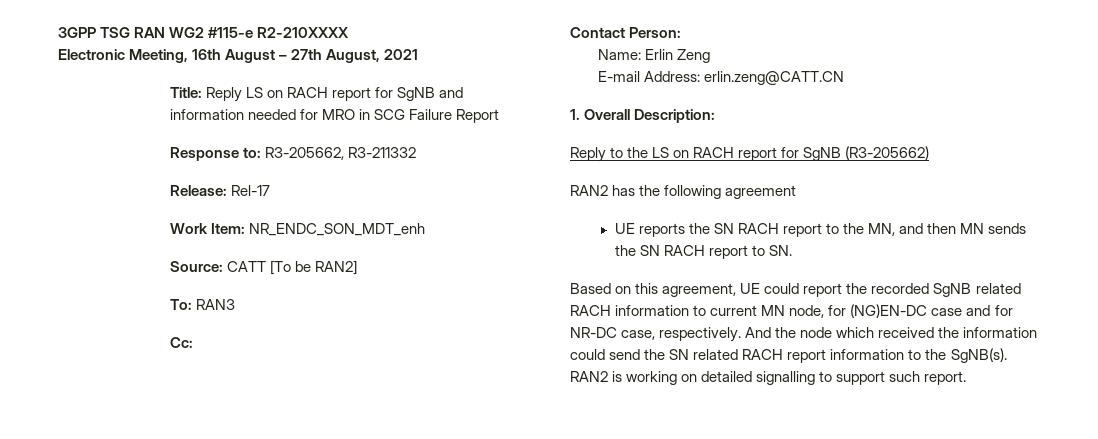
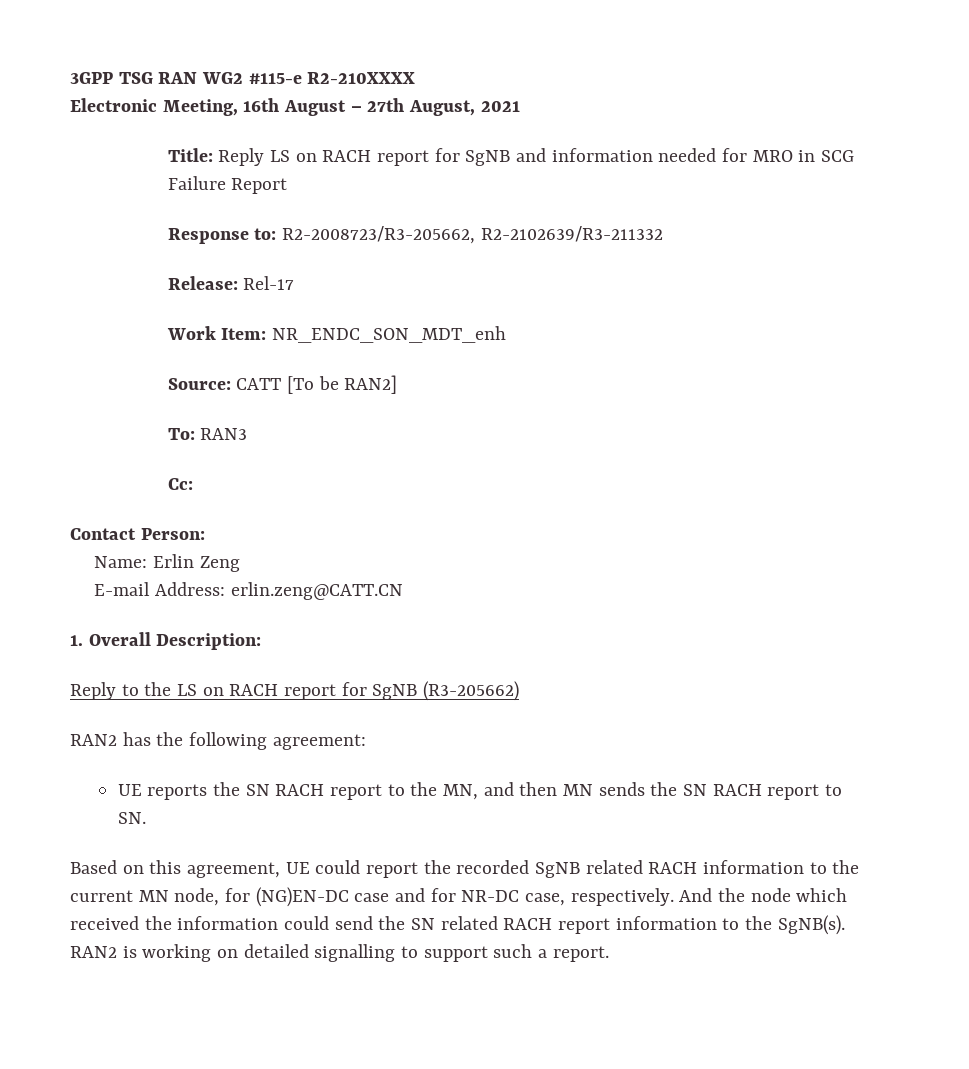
[265,147,417,160] R3-205662, R3-211332 -> [282,226,663,244] R2-2008723/R3-205662, R2-2102639/R3-211332
[725,185,797,199] agreement -> [272,734,366,750] agreement:
(707, 310) none -> [832,860,860,874] the
(921, 376) none -> [538,949,548,958] a

